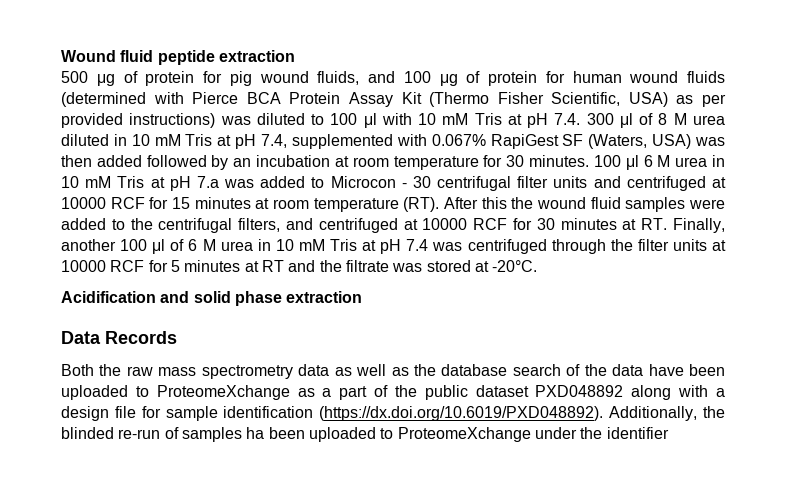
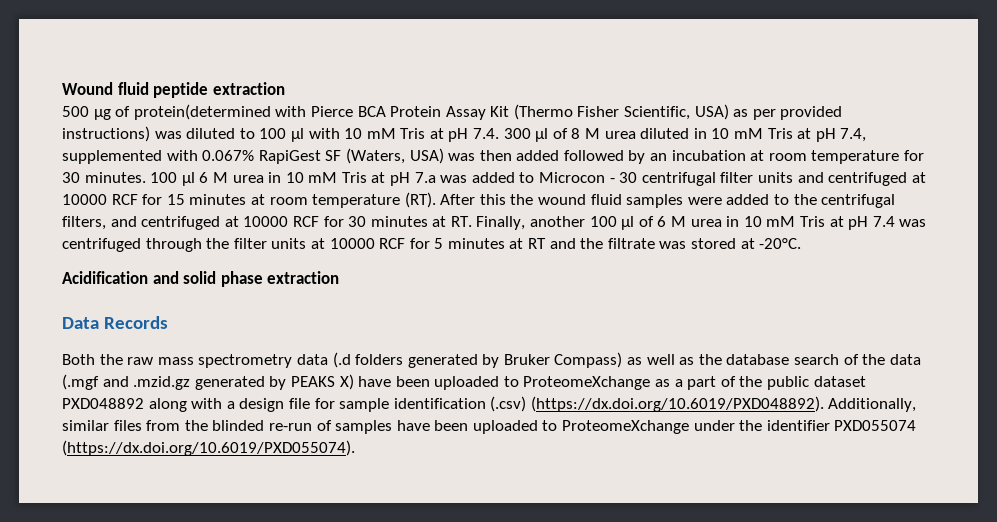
[145,71,725,86] [61,92,146,107] protein for pig wound fluids, and 100 μg of protein for human wound fluids (determined -> [133,104,271,120] protein(determined
(330, 370) none -> [332,352,623,368] (.d folders generated by Bruker Compass)
(644, 370) none -> [62,374,354,390] (.mgf and .mzid.gz generated by PEAKS X)
(314, 412) none -> [490,396,527,412] (.csv)
(698, 413) none -> [62,420,181,431] similar files from
[246,427,265,439] ha -> [396,420,430,431] have
(669, 433) none -> [834,420,917,431] [62,440,355,456] PXD055074 (https://dx.doi.org/10.6019/PXD055074).

